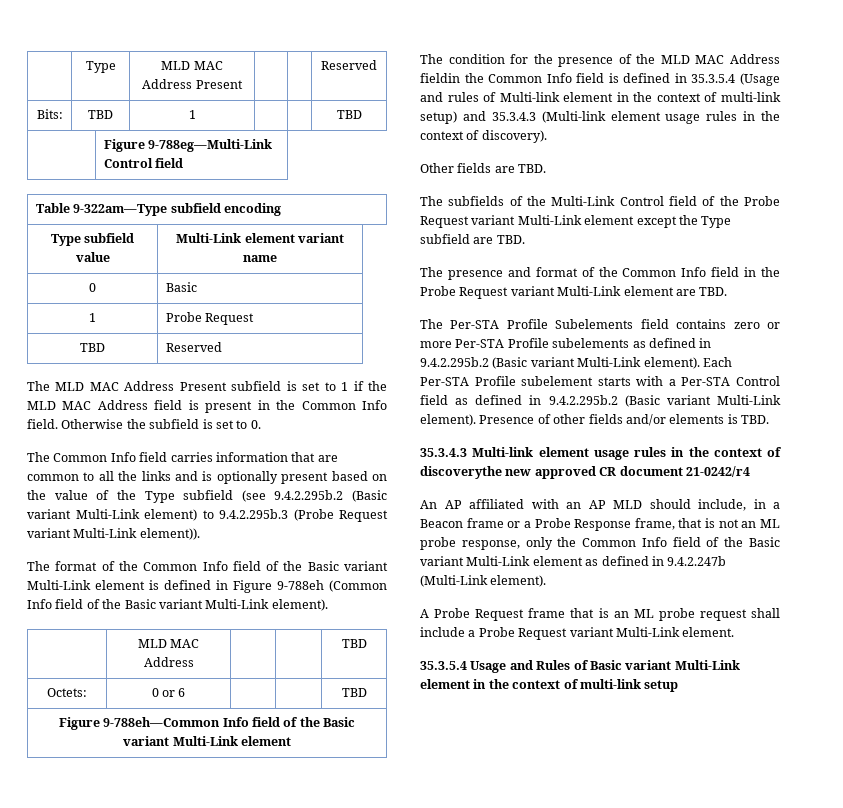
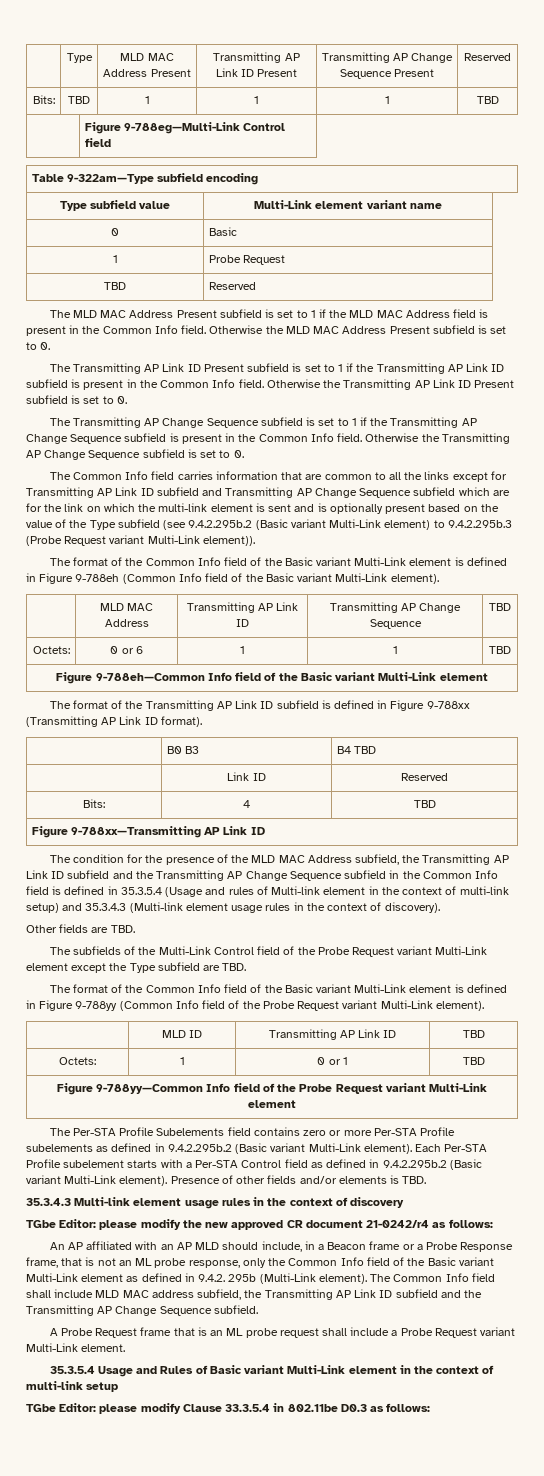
(243, 84) | -> [213,52,300,63] [215,68,298,77] [321,52,454,63] [339,69,435,79] Transmitting AP Link ID Present | Transmitting AP Change Sequence Present
(196, 114) | -> [254,96,259,104] [384,96,390,104] 1 | 1
(146, 424) none -> [285,325,507,334] [26,342,51,350] [49,363,505,374] [26,379,515,390] [26,395,127,404] [49,417,477,428] [26,433,510,444] [26,450,141,460] MLD MAC Address Present subfield is set to 0. // The Transmitting AP Link ID Present subfield is set to 1 if the Transmitting AP Link ID subfield is present in the Common Info field. Otherwise the Transmitting AP Link ID Present subfield is set to 0. // The Transmitting AP Change Sequence subfield is set to 1 if the Transmitting AP Change Sequence subfield is present in the Common Info field. Otherwise the Transmitting AP Change Sequence
(171, 476) none -> [452,471,507,482] [26,487,510,498] [26,503,292,512] except for Transmitting AP Link ID subfield and Transmitting AP Change Sequence subfield which are for the link on which the multi-link element is sent
(194, 662) | -> [186,602,299,613] [236,619,249,627] [329,602,462,613] [369,619,422,629] Transmitting AP Link ID | Transmitting AP Change Sequence
(186, 692) | -> [240,646,245,654] [392,646,398,654] 1 | 1
(291, 741) none -> [49,700,470,711] [26,716,202,727] [166,746,199,754] [336,746,376,754] [227,772,266,781] [401,773,448,781] [83,799,105,808] [243,800,250,808] [413,800,436,808] [31,826,265,838] // The format of the Transmitting AP Link ID subfield is defined in Figure 9-788xx (Transmitting AP Link ID format). // | B0 B3 | B4 TBD // | Link ID | Reserved // Bits: | 4 | TBD // Figure 9-788xx—Transmitting AP Link ID
[420,73,460,83] fieldin -> [354,854,509,865] [26,870,400,881] subfield, the Transmitting AP Link ID subfield and the Transmitting AP Change Sequence subfield in
[447,267,780,280] [420,286,728,299] presence and format of the Common Info field in the Probe Request variant Multi-Link element are TBD. -> [72,984,507,993] [26,1000,484,1011] [161,1030,203,1038] [268,1029,397,1040] [462,1030,485,1038] [59,1057,96,1065] [179,1057,185,1065] [317,1057,348,1065] [462,1057,485,1065] [56,1083,488,1095] [248,1100,296,1108] format of the Common Info field of the Basic variant Multi-Link element is defined in Figure 9-788yy (Common Info field of the Probe Request variant Multi-Link element). // | MLD ID | Transmitting AP Link ID | TBD // Octets: | 1 | 0 or 1 | TBD // Figure 9-788yy—Common Info field of the Probe Request variant Multi-Link element
[420,466,502,479] discoverythe -> [350,1197,405,1208] [26,1219,202,1230] discovery // TGbe Editor: please modify the
(750, 471) none -> [432,1219,493,1228] as follows:
[667,556,727,566] 9.4.2.247b -> [198,1274,257,1282] 9.4.2. 295b
(547, 581) none -> [370,1273,495,1282] [26,1289,483,1300] [26,1305,258,1316] The Common Info field shall include MLD MAC address subfield, the Transmitting AP Link ID subfield and the Transmitting AP Change Sequence subfield.
(679, 686) none -> [26,1403,431,1414] // TGbe Editor: please modify Clause 33.3.5.4 in 802.11be D0.3 as follows:

